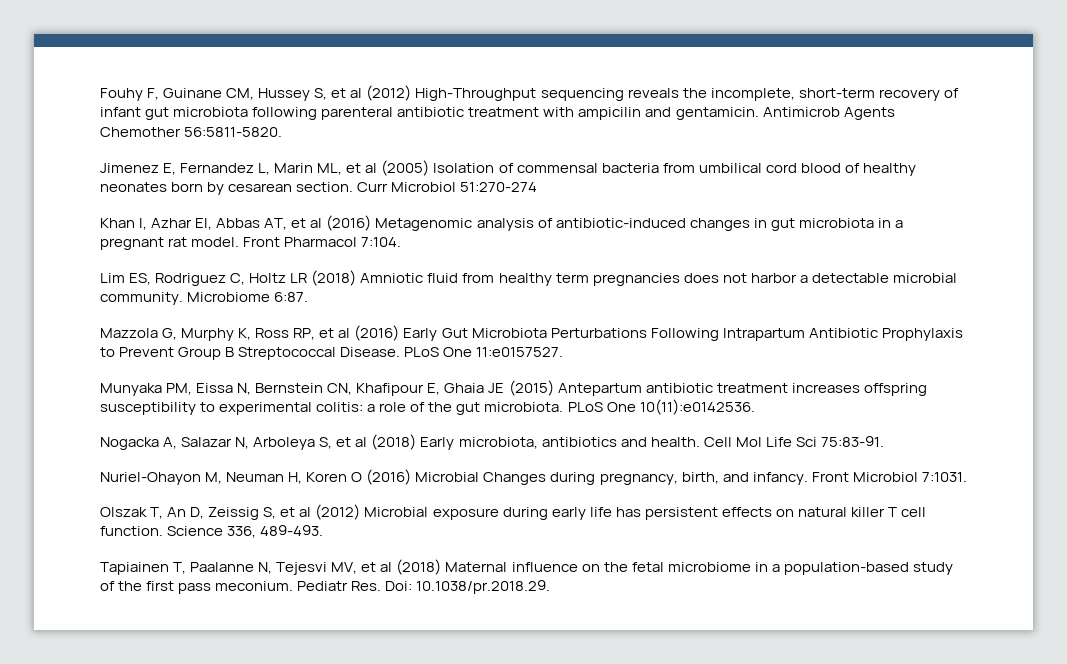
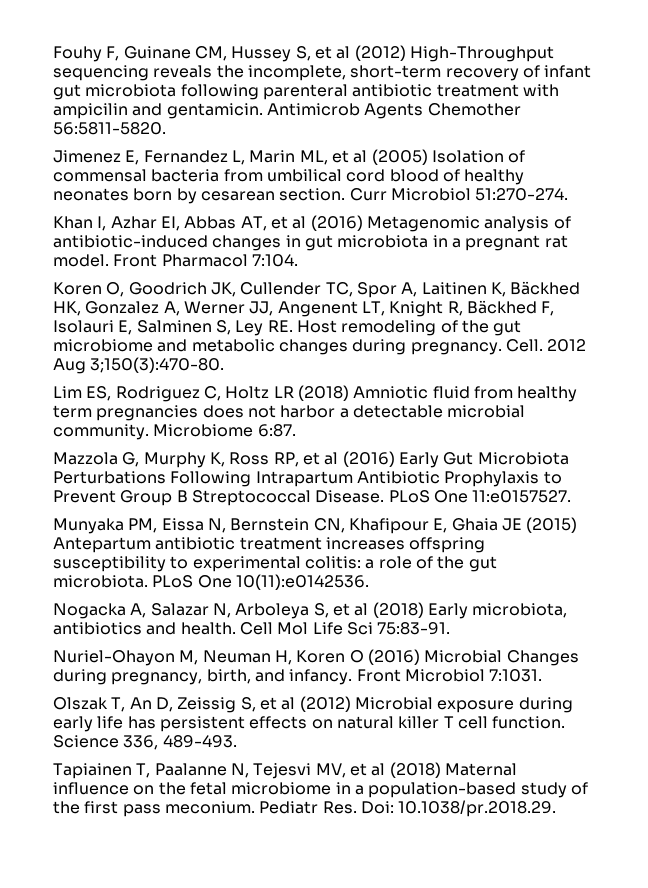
[460,182,538,192] 51:270-274 -> [475,188,569,201] 51:270-274.
(402, 242) none -> [53,281,581,298] [53,300,555,317] [53,320,522,336] [53,339,587,355] [53,357,225,374] // Koren O, Goodrich JK, Cullender TC, Spor A, Laitinen K, Bäckhed HK, Gonzalez A, Werner JJ, Angenent LT, Knight R, Bäckhed F, Isolauri E, Salminen S, Ley RE. Host remodeling of the gut microbiome and metabolic changes during pregnancy. Cell. 2012 Aug 3;150(3):470-80.

